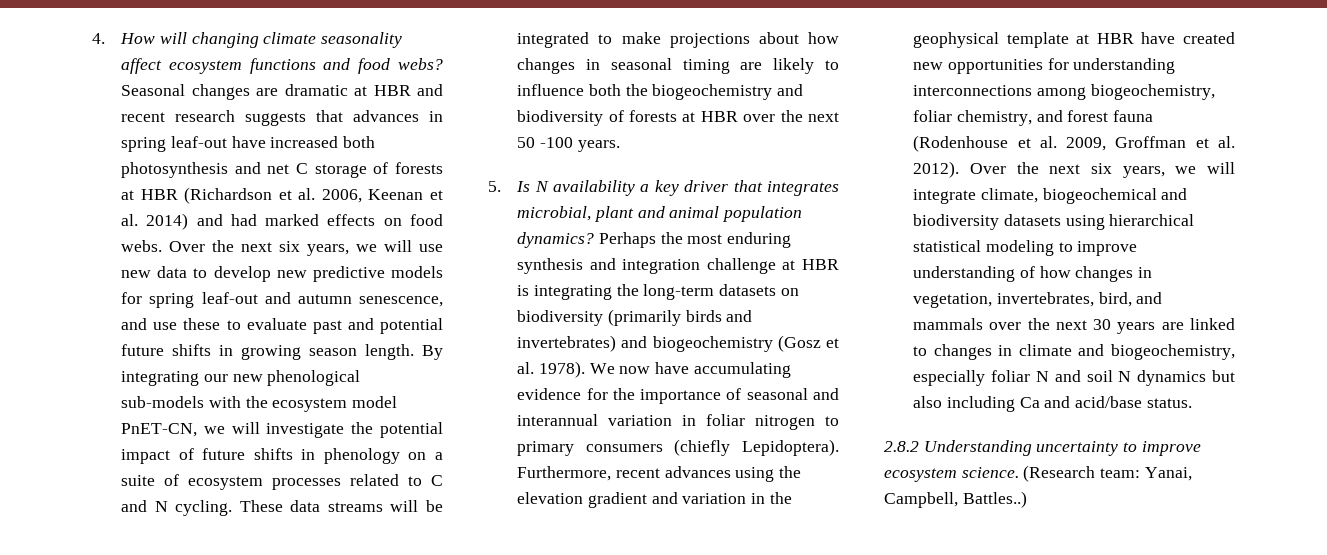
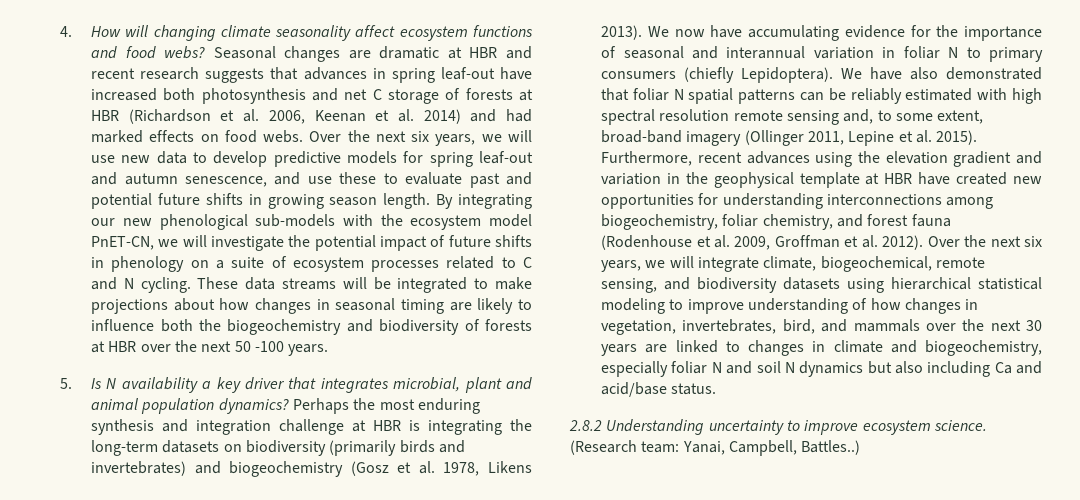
[276,270,307,278] new -> (268, 159) none
[538,361,585,378] 1978). -> [443,461,532,476] [601,25,643,40] 1978, Likens 2013).
[755,415,816,430] nitrogen -> [948,47,959,58] N
(839, 447) none -> [841,67,1042,80] [601,88,1042,104] [601,109,984,125] [601,130,978,146] We have also demonstrated that foliar N spatial patterns can be reliably estimated with high spectral resolution remote sensing and, to some extent, broad-band imagery (Ollinger 2011, Lepine et al. 2015).
[1042,188,1157,204] biogeochemical -> [820,256,986,272] [601,278,658,293] biogeochemical, remote sensing,

